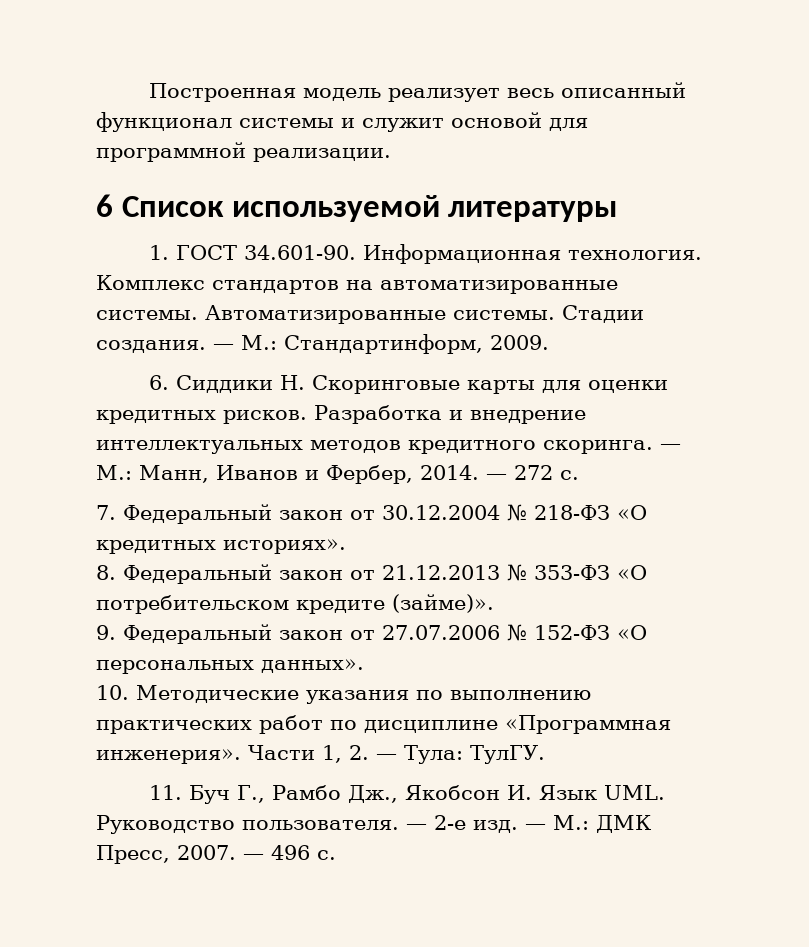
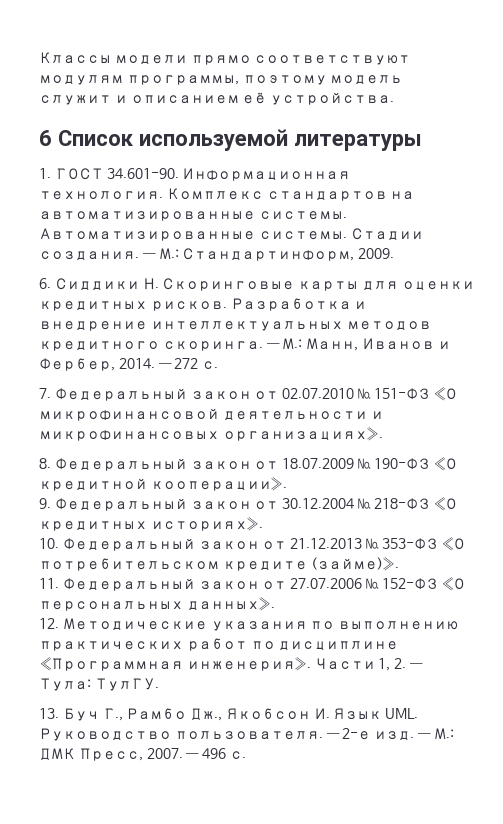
[148,82,686,102] [96,112,588,132] [96,142,391,162] Построенная модель реализует весь описанный функционал системы и служит основой для программной реализации. -> [39,52,411,65] [39,75,403,85] [39,92,395,105] Классы модели прямо соответствуют модулям программы, поэтому модель служит и описанием её устройства.
(375, 515) none -> [282,387,458,401] [39,408,383,421] [39,427,383,441] [39,457,458,471] [39,477,287,491] [39,498,279,511] 02.07.2010 № 151-ФЗ «О микрофинансовой деятельности и микрофинансовых организациях». // 8. Федеральный закон от 18.07.2009 № 190-ФЗ «О кредитной кооперации». // 9. Федеральный закон от
[96,565,116,580] 8. -> [39,538,59,549] 10.
[96,625,116,640] 9. -> [39,578,59,589] 11.
[96,685,129,700] 10. -> [39,618,59,629] 12.
[148,785,182,800] 11. -> [39,708,59,719] 13.

